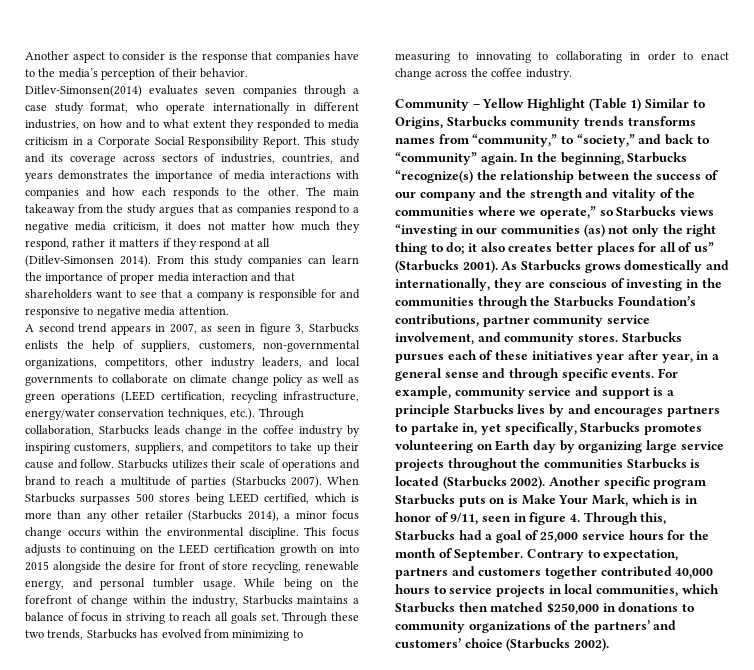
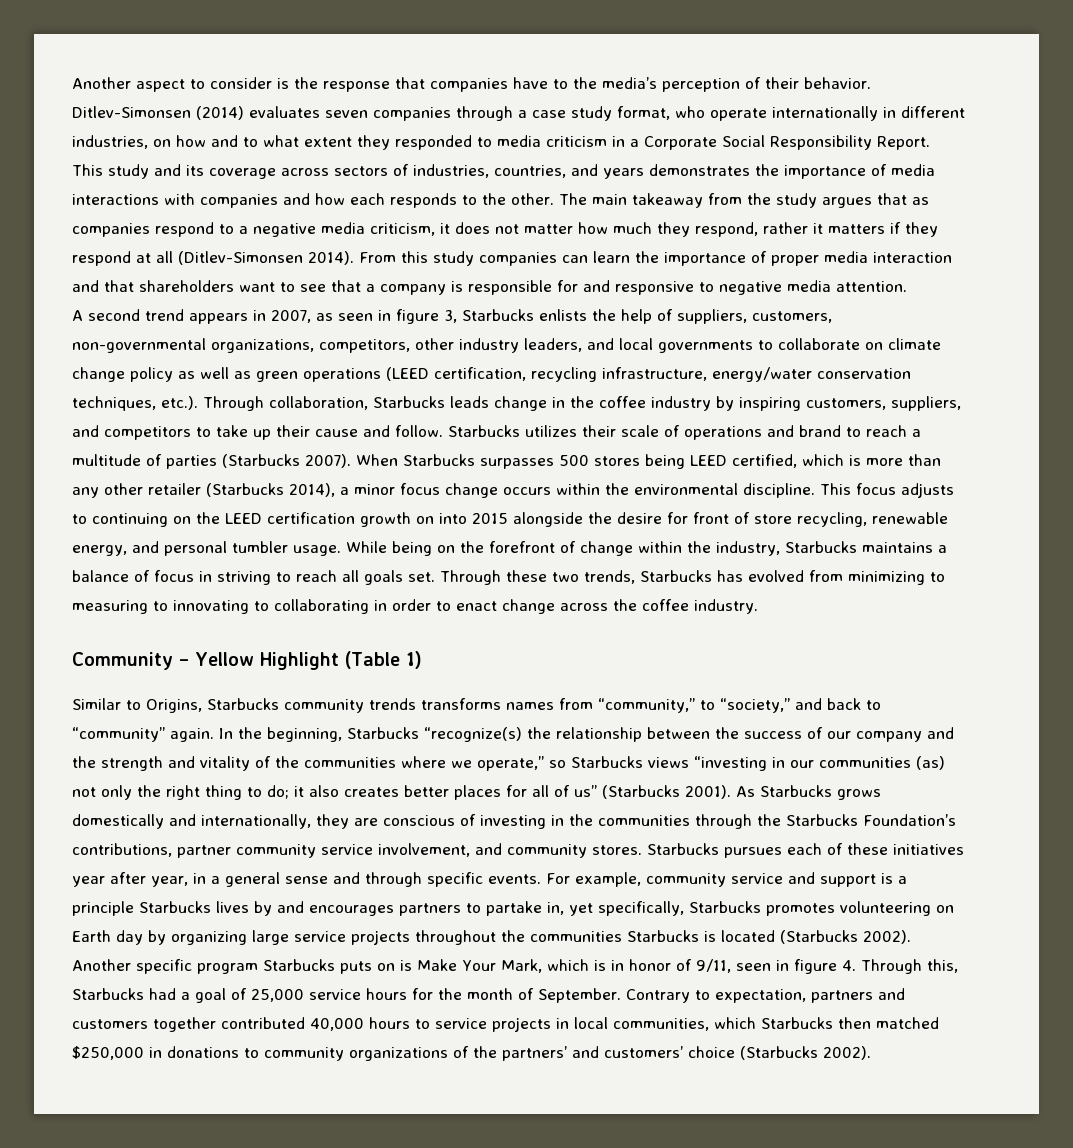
[25,85,142,97] Ditlev-Simonsen(2014) -> [72,106,244,120] Ditlev-Simonsen (2014)
(642, 104) none -> (422, 660) //

